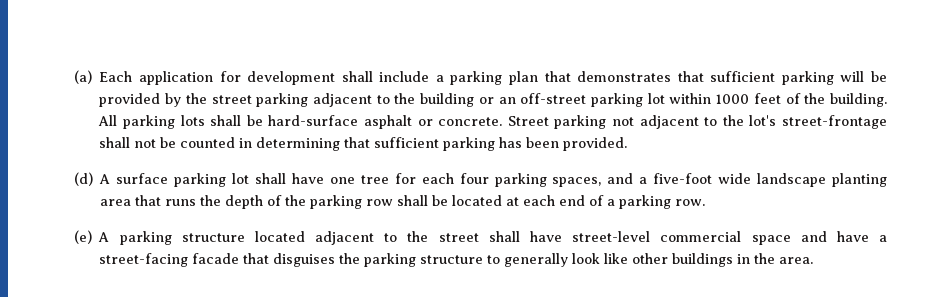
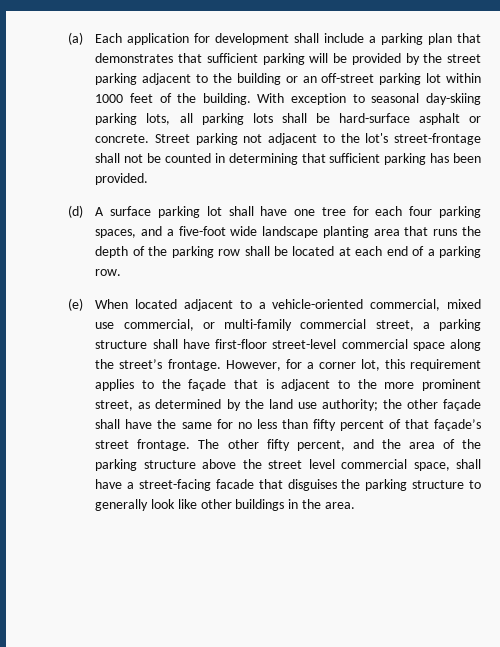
[98,115,118,126] All -> [257,93,481,105] [95,113,193,125] With exception to seasonal day-skiing parking lots, all
[98,231,562,245] A parking structure located adjacent to the street shall have -> [95,299,481,311] [95,319,481,331] [95,339,268,349] When located adjacent to a vehicle-oriented commercial, mixed use commercial, or multi-family commercial street, a parking structure shall have first-floor
[800,231,827,242] and -> [450,339,481,351] [95,359,482,371] [95,379,481,391] [95,399,481,411] [95,419,481,431] [95,439,481,451] [95,459,481,471] along the street’s frontage. However, for a corner lot, this requirement applies to the façade that is adjacent to the more prominent street, as determined by the land use authority; the other façade shall have the same for no less than fifty percent of that façade’s street frontage. The other fifty percent, and the area of the parking structure above the street level commercial space, shall

